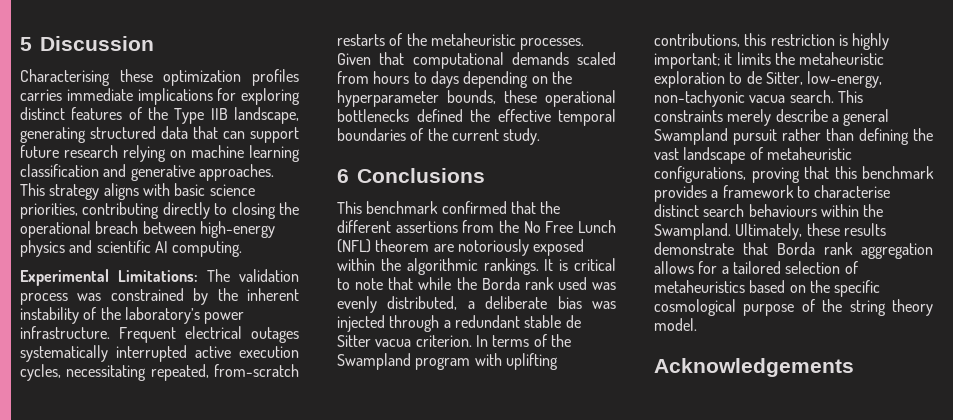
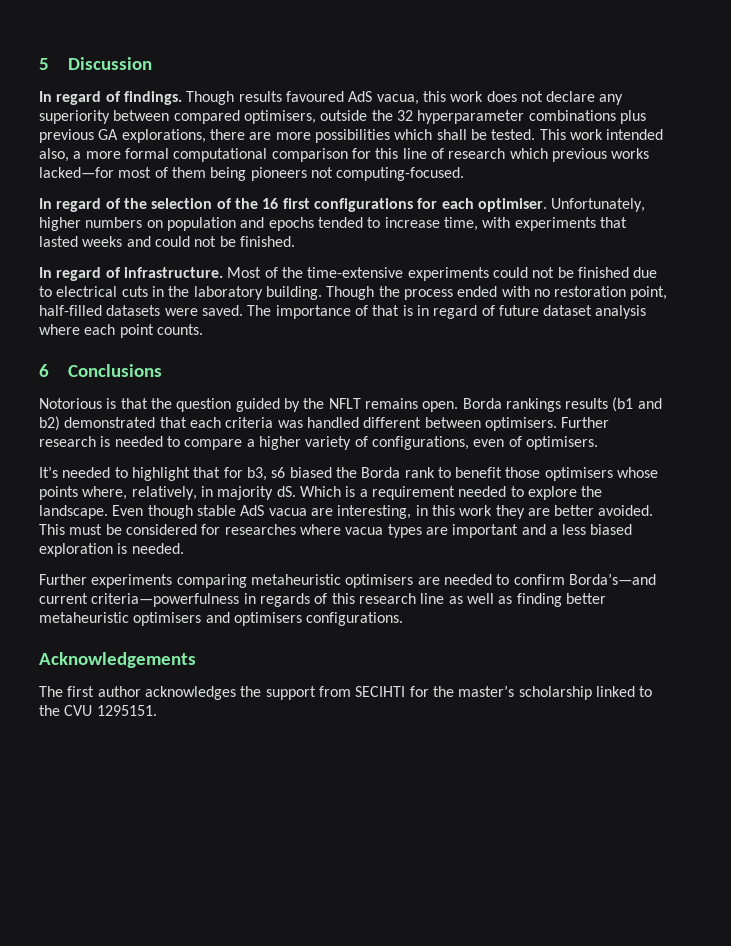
[20,69,300,86] [20,88,300,105] [20,107,299,124] [20,126,299,143] [20,145,300,162] [20,164,274,181] [20,183,255,200] [20,202,299,219] [20,221,275,238] [20,240,243,257] [20,269,299,286] [20,288,299,305] [20,307,245,324] [20,326,299,343] [20,345,299,362] [20,364,299,381] [337,33,585,50] [337,52,616,69] [337,71,572,88] [337,90,616,107] [337,109,616,126] [337,128,541,145] [337,168,485,183] [337,201,561,214] [337,220,616,233] [337,239,585,256] [337,258,616,275] [337,277,616,290] [337,296,616,313] [337,315,581,332] [337,334,571,347] [337,353,558,370] [654,33,890,50] [654,52,885,69] [654,71,883,88] [654,90,863,107] [654,109,890,126] [654,128,933,145] [654,147,852,164] [654,166,934,183] [654,185,891,202] [654,204,884,217] [654,223,886,240] [654,242,933,259] [654,261,858,274] [654,280,881,297] [654,299,933,316] [654,318,697,331] [654,358,854,377] Characterising these optimization profiles carries immediate implications for exploring distinct features of the Type IIB landscape, generating structured data that can support future research relying on machine learning classification and generative approaches. This strategy aligns with basic science priorities, contributing directly to closing the operational breach between high-energy physics and scientific AI computing. // Experimental Limitations: The validation process was constrained by the inherent instability of the laboratory’s power infrastructure. Frequent electrical outages systematically interrupted active execution cycles, necessitating repeated, from-scratch restarts of the metaheuristic processes. Given that computational demands scaled from hours to days depending on the hyperparameter bounds, these operational bottlenecks defined the effective temporal boundaries of the current study. // 6 Conclusions // This benchmark confirmed that the different assertions from the No Free Lunch (NFL) theorem are notoriously exposed within the algorithmic rankings. It is critical to note that while the Borda rank used was evenly distributed, a deliberate bias was injected through a redundant stable de Sitter vacua criterion. In terms of the Swampland program with uplifting contributions, this restriction is highly important; it limits the metaheuristic exploration to de Sitter, low-energy, non-tachyonic vacua search. This constraints merely describe a general Swampland pursuit rather than defining the vast landscape of metaheuristic configurations, proving that this benchmark provides a framework to characterise distinct search behaviours within the Swampland. Ultimately, these results demonstrate that Borda rank aggregation allows for a tailored selection of metaheuristics based on the specific cosmological purpose of the string theory model. // Acknowledgements -> [39,91,624,105] [39,110,646,124] [39,129,664,143] [39,148,650,162] [39,167,465,181] [39,198,646,212] [39,217,627,231] [39,236,295,247] [39,267,658,281] [39,286,668,300] [39,305,647,319] [39,324,203,338] [39,364,162,377] [39,397,662,412] [39,416,610,431] [39,436,598,450] [39,466,659,481] [39,486,603,500] [39,505,654,519] [39,524,633,538] [39,543,184,557] [39,573,656,588] [39,593,606,607] [39,612,404,626] [39,652,196,668] [39,685,653,700] [39,705,157,716] In regard of findings. Though results favoured AdS vacua, this work does not declare any superiority between compared optimisers, outside the 32 hyperparameter combinations plus previous GA explorations, there are more possibilities which shall be tested. This work intended also, a more formal computational comparison for this line of research which previous works lacked—for most of them being pioneers not computing-focused. // In regard of the selection of the 16 first configurations for each optimiser. Unfortunately, higher numbers on population and epochs tended to increase time, with experiments that lasted weeks and could not be finished. // In regard of infrastructure. Most of the time-extensive experiments could not be finished due to electrical cuts in the laboratory building. Though the process ended with no restoration point, half-filled datasets were saved. The importance of that is in regard of future dataset analysis where each point counts. // 6 Conclusions // Notorious is that the question guided by the NFLT remains open. Borda rankings results (b1 and b2) demonstrated that each criteria was handled different between optimisers. Further research is needed to compare a higher variety of configurations, even of optimisers. // It’s needed to highlight that for b3, s6 biased the Borda rank to benefit those optimisers whose points where, relatively, in majority dS. Which is a requirement needed to explore the landscape. Even though stable AdS vacua are interesting, in this work they are better avoided. This must be considered for researches where vacua types are important and a less biased exploration is needed. // Further experiments comparing metaheuristic optimisers are needed to confirm Borda’s—and current criteria—powerfulness in regards of this research line as well as finding better metaheuristic optimisers and optimisers configurations. // Acknowledgements // The first author acknowledges the support from SECIHTI for the master’s scholarship linked to the CVU 1295151.

